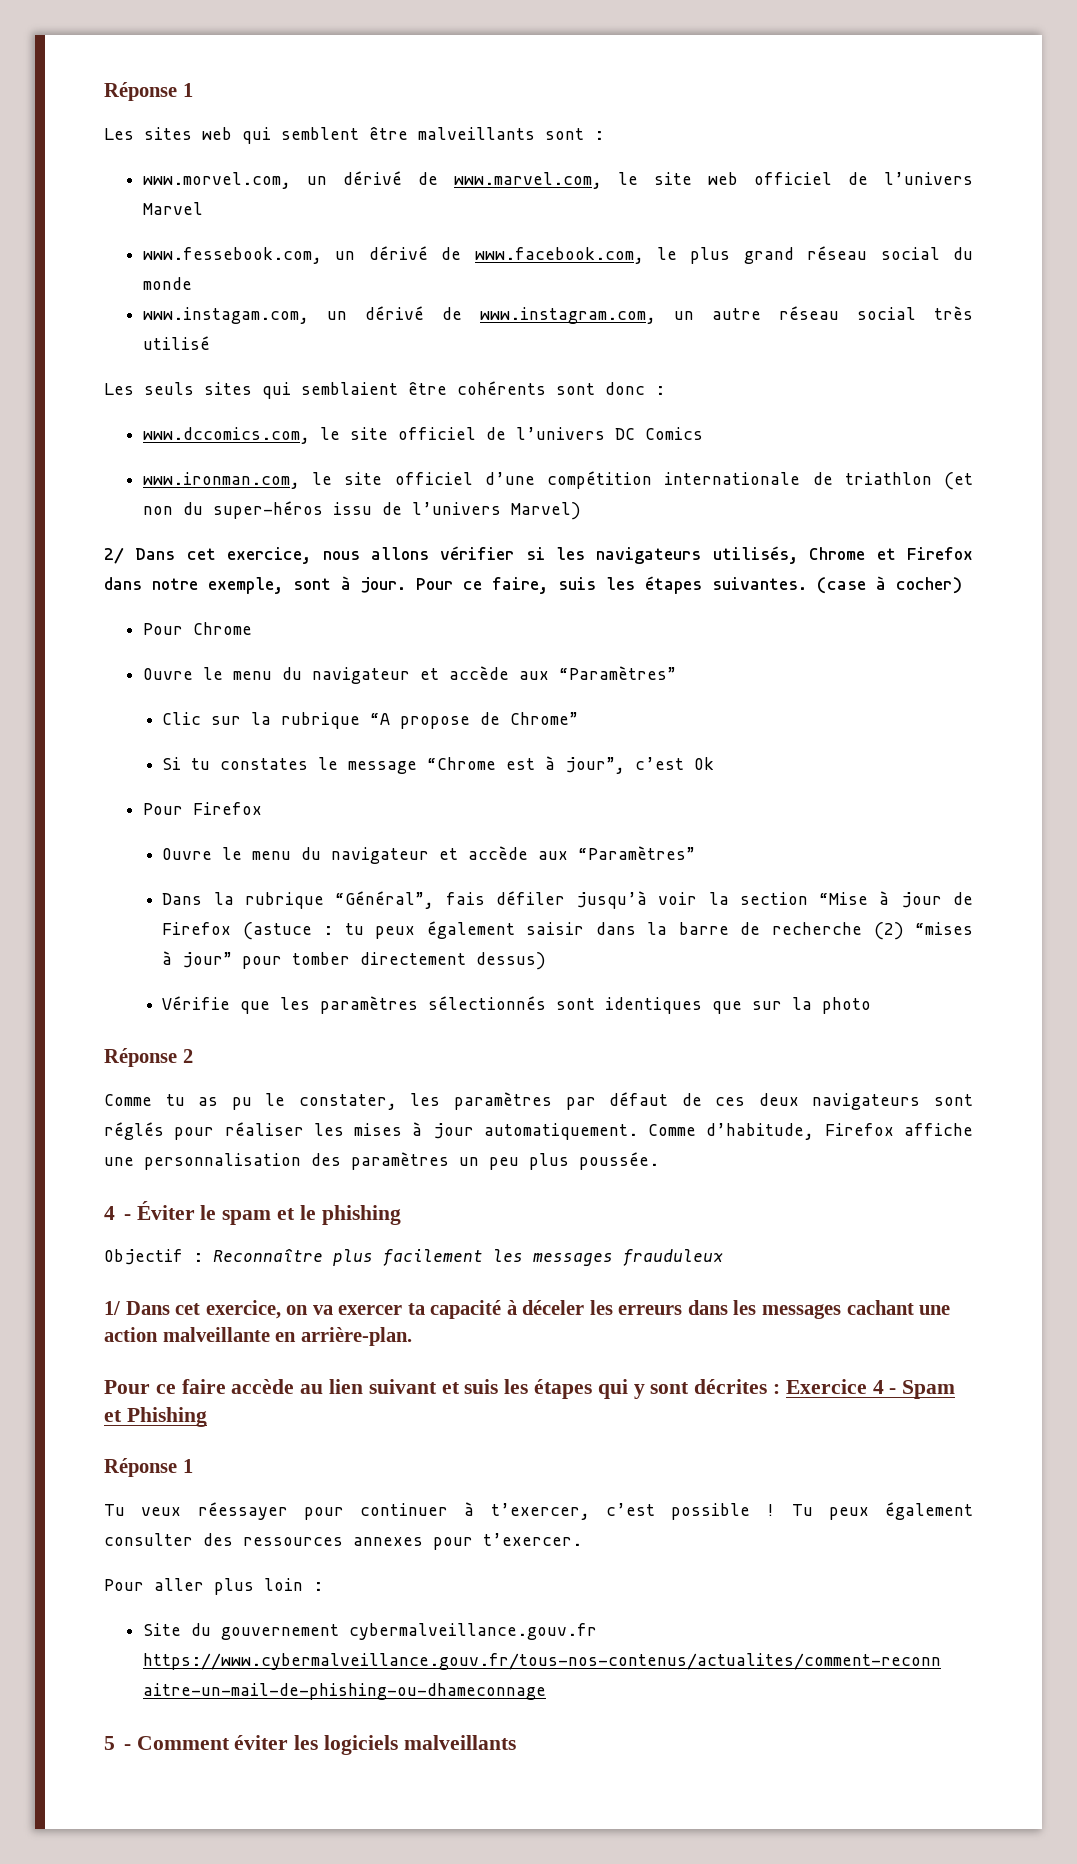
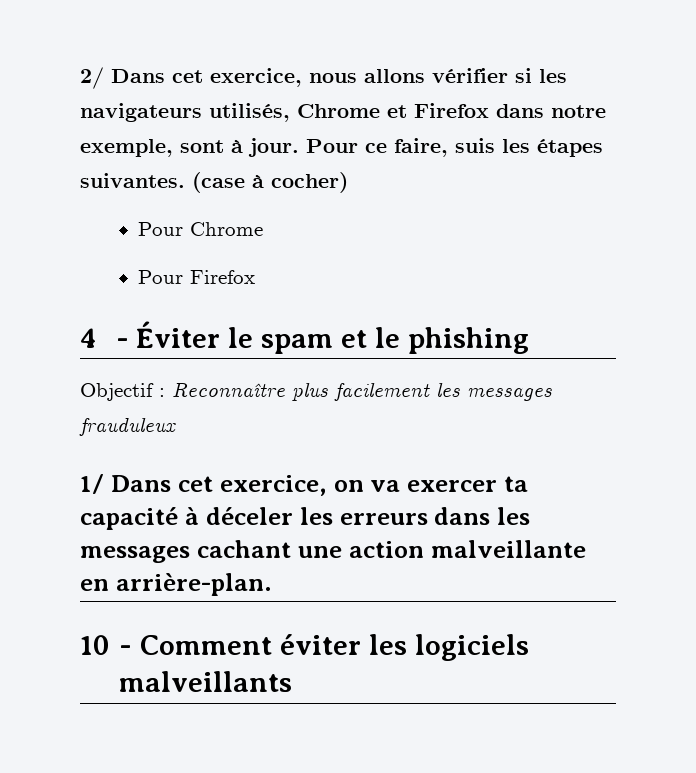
[104,82,193,101] [104,126,604,144] [142,171,974,189] [142,202,203,215] [142,246,973,264] [142,277,192,290] [142,306,973,324] [142,336,210,350] [104,381,665,399] [142,427,703,444] [142,471,974,490] [142,501,581,520] Réponse 1 // Les sites web qui semblent être malveillants sont : // www.morvel.com, un dérivé de www.marvel.com, le site web officiel de l’univers Marvel // www.fessebook.com, un dérivé de www.facebook.com, le plus grand réseau social du monde // www.instagam.com, un dérivé de www.instagram.com, un autre réseau social très utilisé // Les seuls sites qui semblaient être cohérents sont donc : // www.dccomics.com, le site officiel de l’univers DC Comics // www.ironman.com, le site officiel d’une compétition internationale de triathlon (et non du super-héros issu de l’univers Marvel) // -> (80, 78) none
[142,666,676,684] [162,712,579,729] [162,756,715,774] [142,802,262,815] [162,846,696,864] [162,891,974,909] [162,921,973,940] [162,951,547,970] [162,996,872,1014] [104,1048,193,1067] [104,1092,973,1110] [104,1122,973,1140] [104,1152,659,1170] Ouvre le menu du navigateur et accède aux “Paramètres” // Clic sur la rubrique “A propose de Chrome” // Si tu constates le message “Chrome est à jour”, c’est Ok // Pour Firefox // Ouvre le menu du navigateur et accède aux “Paramètres” // Dans la rubrique “Général”, fais défiler jusqu’à voir la section “Mise à jour de Firefox (astuce : tu peux également saisir dans la barre de recherche (2) “mises à jour” pour tomber directement dessus) // Vérifie que les paramètres sélectionnés sont identiques que sur la photo // Réponse 2 // Comme tu as pu le constater, les paramètres par défaut de ces deux navigateurs sont réglés pour réaliser les mises à jour automatiquement. Comme d’habitude, Firefox affiche une personnalisation des paramètres un peu plus poussée. -> [138,270,256,284] Pour Firefox
[104,1379,956,1399] [104,1407,207,1427] [104,1458,193,1477] [104,1502,973,1520] [104,1533,582,1550] [104,1578,323,1595] [142,1623,597,1640] [142,1653,941,1670] [142,1683,546,1700] [104,1736,115,1750] Pour ce faire accède au lien suivant et suis les étapes qui y sont décrites : Exercice 4 - Spam et Phishing // Réponse 1 // Tu veux réessayer pour continuer à t’exercer, c’est possible ! Tu peux également consulter des ressources annexes pour t’exercer. // Pour aller plus loin : // Site du gouvernement cybermalveillance.gouv.fr https://www.cybermalveillance.gouv.fr/tous-nos-contenus/actualites/comment-reconn aitre-un-mail-de-phishing-ou-dhameconnage // 5 -> [80,635,109,655] 10

